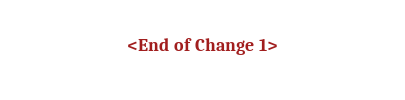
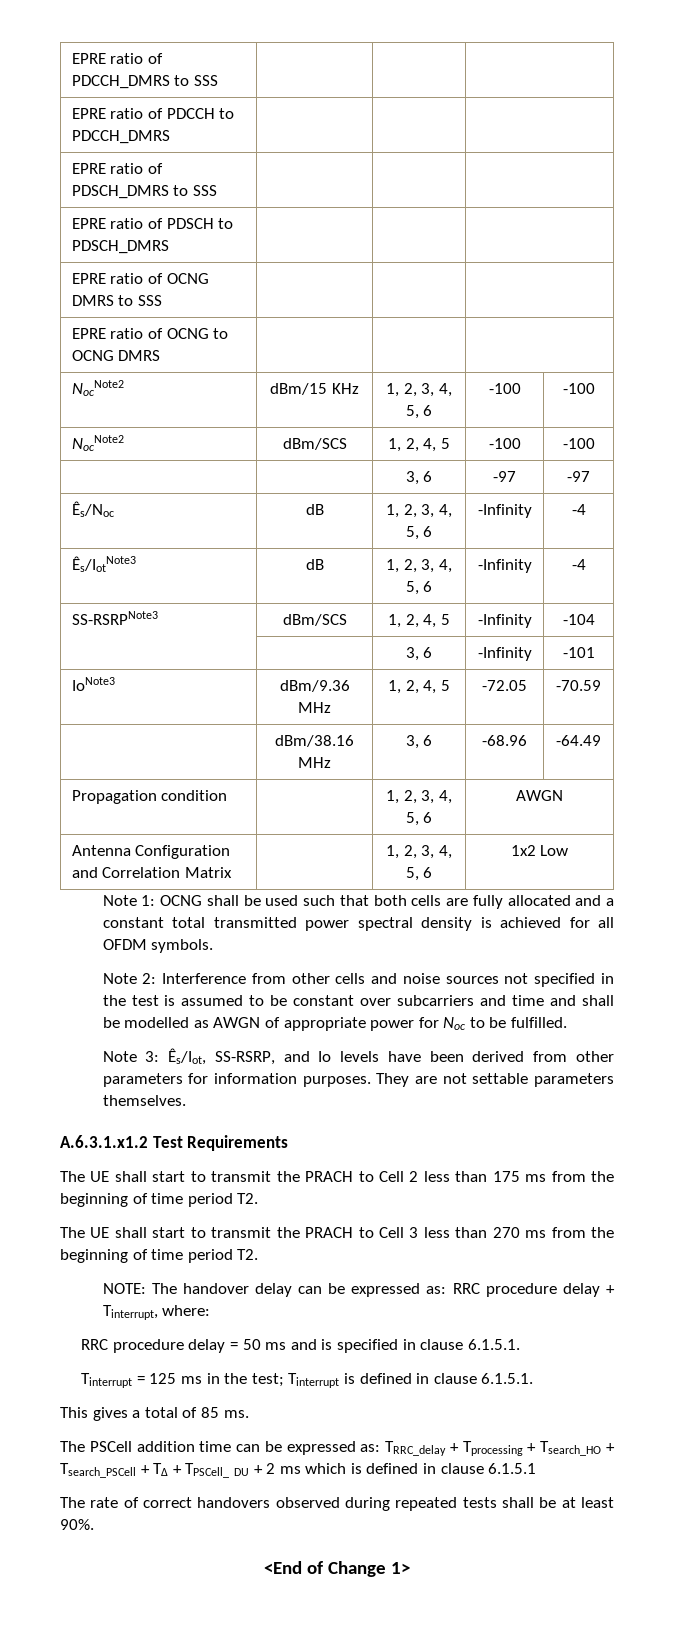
(127, 44) none -> [71,53,163,64] [71,75,218,89] [71,108,235,119] [71,130,170,144] [71,163,163,174] [71,185,217,199] [71,218,234,229] [71,240,169,254] [71,273,209,284] [71,295,162,306] [71,328,229,339] [71,350,161,361] [71,380,124,396] [270,383,359,395] [386,383,452,397] [405,405,433,419] [488,383,521,394] [562,383,595,394] [71,435,124,451] [282,438,347,450] [388,438,450,452] [488,438,521,449] [562,438,595,449] [405,471,433,485] [493,471,516,482] [567,471,590,482] [71,501,114,517] [305,504,324,515] [386,504,452,518] [405,526,433,540] [477,504,532,518] [571,504,586,515] [71,556,136,572] [305,559,324,570] [386,559,452,573] [405,581,433,595] [477,559,532,573] [571,559,586,570] [71,611,158,625] [282,614,347,626] [388,614,450,628] [477,614,532,628] [562,614,595,625] [405,647,433,661] [477,647,532,661] [562,647,595,658] [71,677,115,691] [279,680,350,692] [298,702,331,713] [388,680,450,694] [482,680,527,691] [556,680,601,691] [275,735,354,747] [298,757,331,768] [405,735,433,749] [482,735,527,746] [556,735,601,746] [71,790,228,804] [386,790,452,804] [405,812,433,826] [516,790,563,801] [71,845,231,859] [71,867,232,878] [386,845,452,859] [405,867,433,881] [510,845,569,856] [102,895,614,909] [102,917,614,931] [102,939,214,953] [102,973,615,987] [102,995,615,1006] [102,1017,568,1031] [102,1048,615,1065] [102,1073,614,1087] [102,1095,186,1106] [60,1135,289,1151] [60,1171,614,1182] [60,1193,259,1207] [60,1227,614,1238] [60,1249,259,1263] [102,1283,616,1297] [102,1305,211,1320] [81,1339,520,1353] [81,1373,534,1388] [60,1407,249,1421] [60,1441,615,1456] [60,1463,537,1478] [60,1497,614,1511] [60,1519,94,1530] EPRE ratio of PDCCH_DMRS to SSS | | | // EPRE ratio of PDCCH to PDCCH_DMRS | | | // EPRE ratio of PDSCH_DMRS to SSS | | | // EPRE ratio of PDSCH to PDSCH_DMRS | | | // EPRE ratio of OCNG DMRS to SSS | | | // EPRE ratio of OCNG to OCNG DMRS | | | // NocNote2 | dBm/15 KHz | 1, 2, 3, 4, 5, 6 | -100 | -100 // NocNote2 | dBm/SCS | 1, 2, 4, 5 | -100 | -100 // | | 3, 6 | -97 | -97 // Ês/Noc | dB | 1, 2, 3, 4, 5, 6 | -Infinity | -4 // Ês/IotNote3 | dB | 1, 2, 3, 4, 5, 6 | -Infinity | -4 // SS-RSRPNote3 | dBm/SCS | 1, 2, 4, 5 | -Infinity | -104 // | | 3, 6 | -Infinity | -101 // IoNote3 | dBm/9.36 MHz | 1, 2, 4, 5 | -72.05 | -70.59 // | dBm/38.16 MHz | 3, 6 | -68.96 | -64.49 // Propagation condition | | 1, 2, 3, 4, 5, 6 | AWGN // Antenna Configuration and Correlation Matrix | | 1, 2, 3, 4, 5, 6 | 1x2 Low // Note 1: OCNG shall be used such that both cells are fully allocated and a constant total transmitted power spectral density is achieved for all OFDM symbols. // Note 2: Interference from other cells and noise sources not specified in the test is assumed to be constant over subcarriers and time and shall be modelled as AWGN of appropriate power for Noc to be fulfilled. // Note 3: Ês/Iot, SS-RSRP, and Io levels have been derived from other parameters for information purposes. They are not settable parameters themselves. // A.6.3.1.x1.2 Test Requirements // The UE shall start to transmit the PRACH to Cell 2 less than 175 ms from the beginning of time period T2. // The UE shall start to transmit the PRACH to Cell 3 less than 270 ms from the beginning of time period T2. // NOTE: The handover delay can be expressed as: RRC procedure delay + Tinterrupt, where: // RRC procedure delay = 50 ms and is specified in clause 6.1.5.1. // Tinterrupt = 125 ms in the test; Tinterrupt is defined in clause 6.1.5.1. // This gives a total of 85 ms. // The PSCell addition time can be expressed as: TRRC_delay + Tprocessing + Tsearch_HO + Tsearch_PSCell + T∆ + TPSCell_ DU + 2 ms which is defined in clause 6.1.5.1 // The rate of correct handovers observed during repeated tests shall be at least 90%. //

